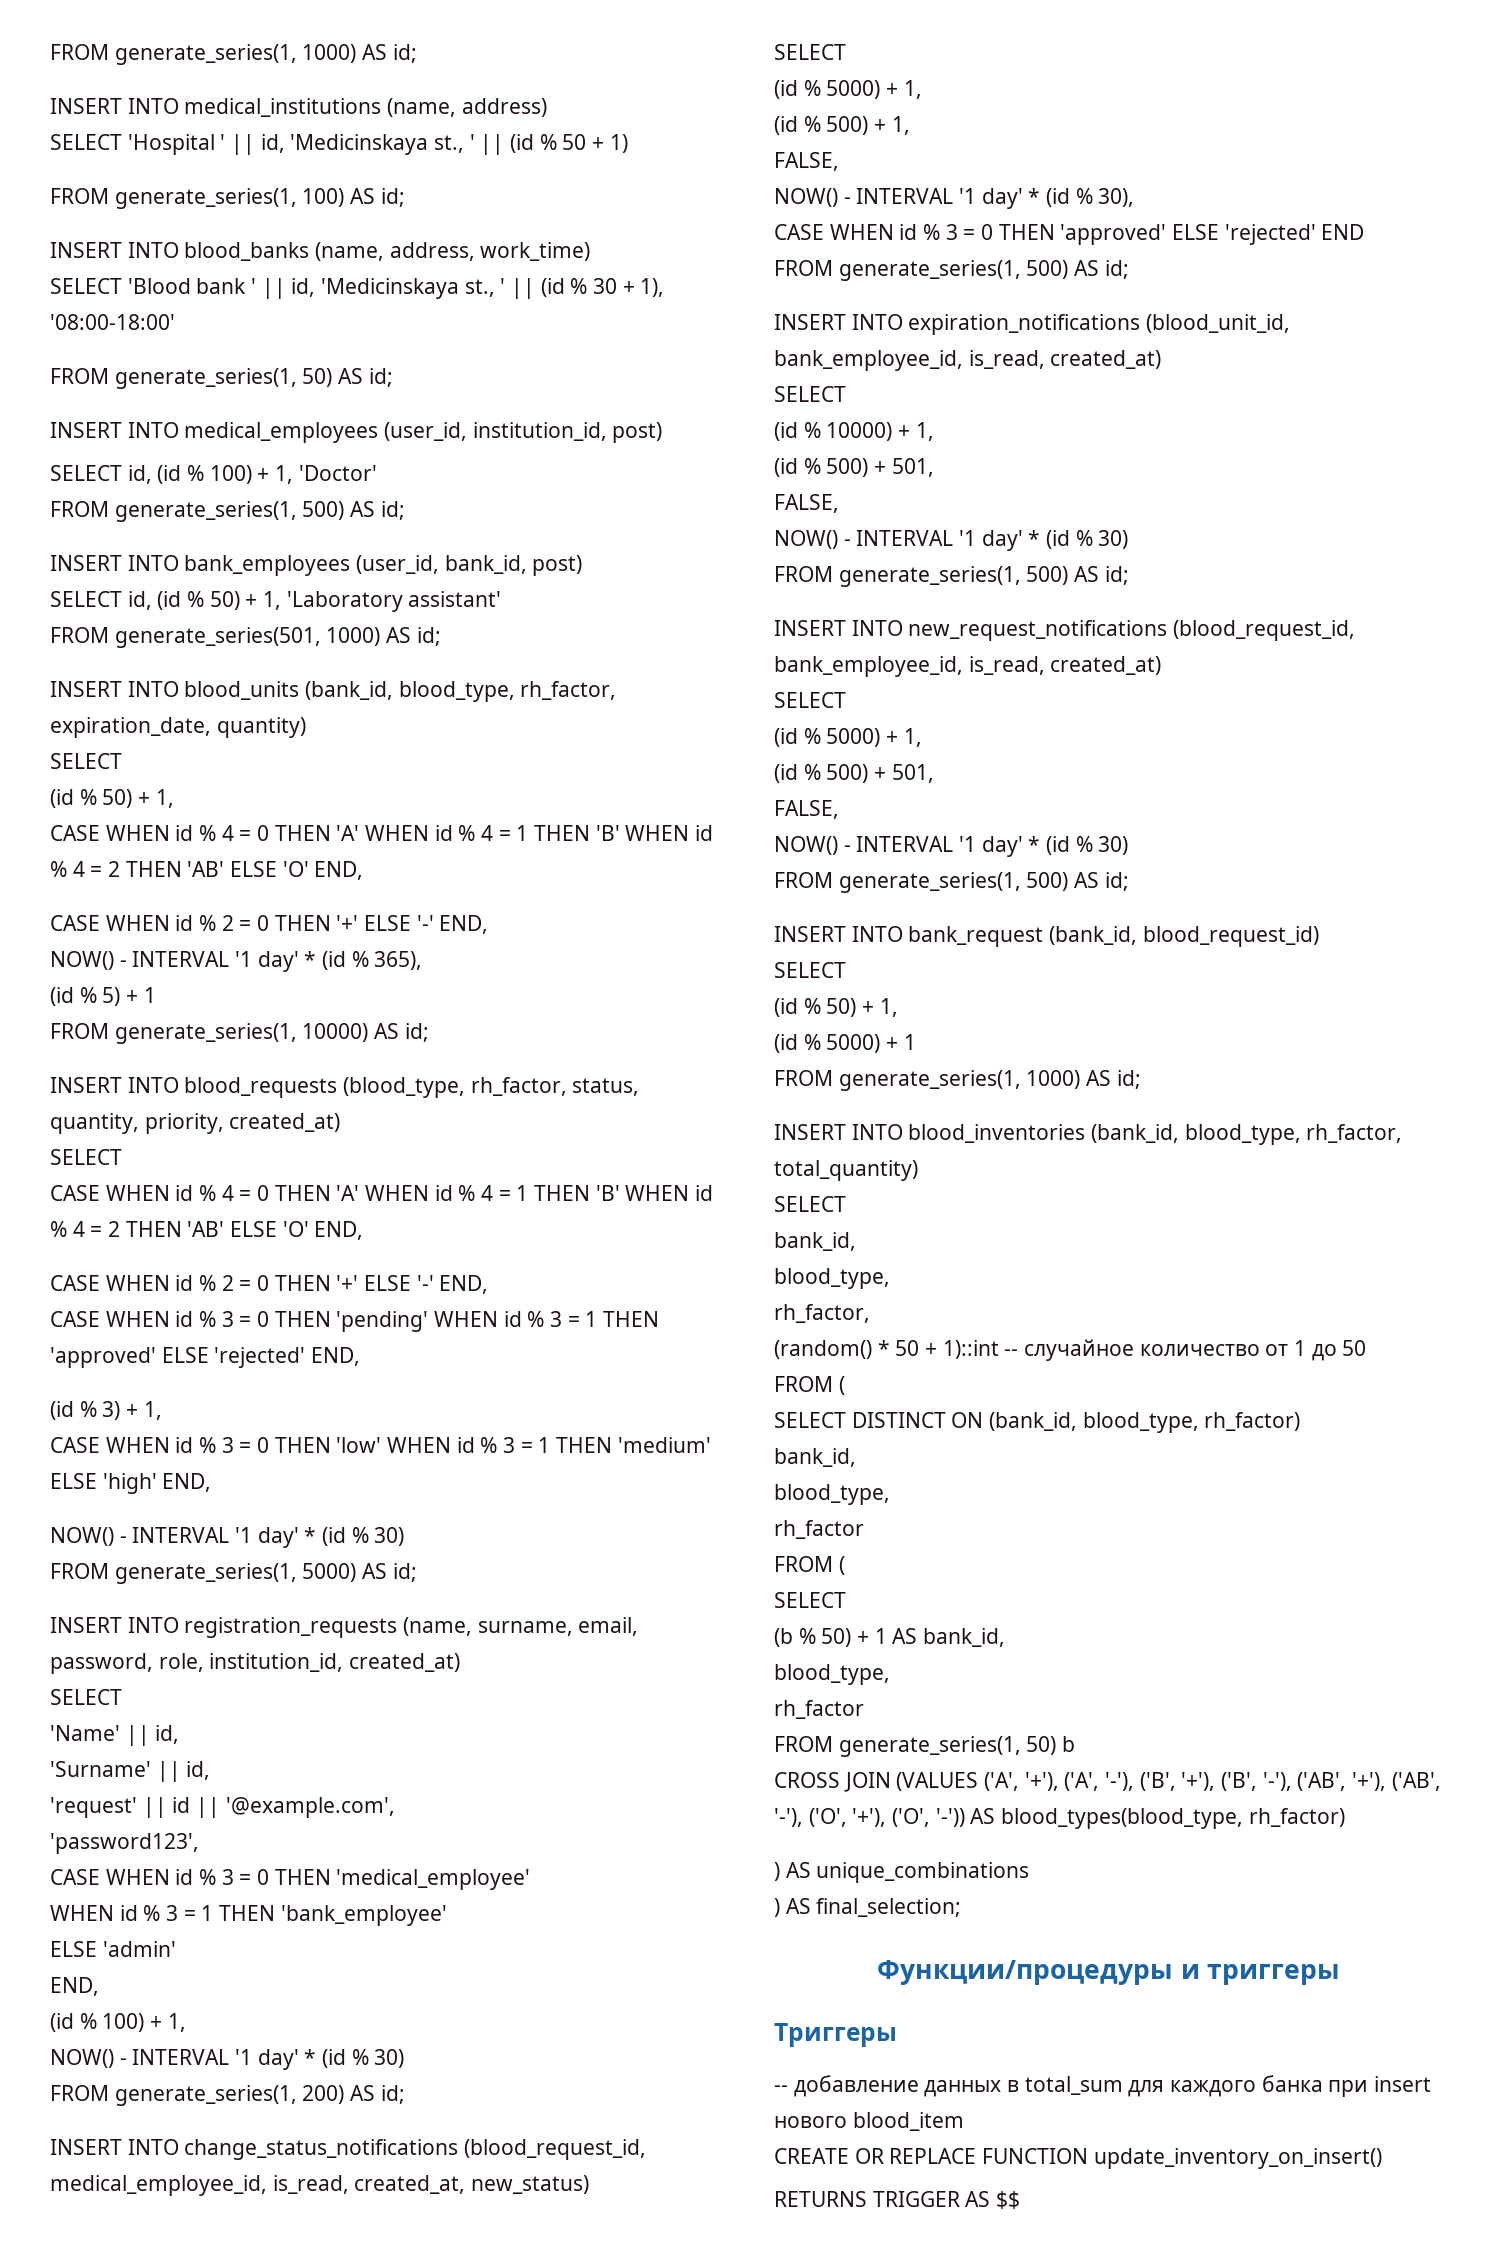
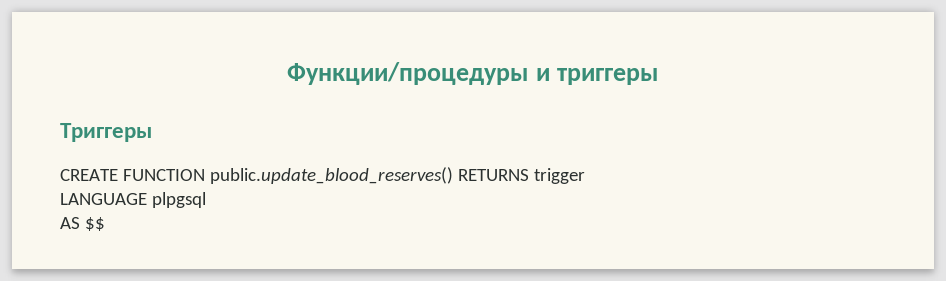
[50,44,417,65] [50,98,547,117] [50,134,628,155] [50,188,405,209] [50,242,591,261] [50,278,665,299] [50,314,175,330] [50,368,393,389] [50,422,663,443] [50,465,377,484] [50,501,405,522] [50,555,583,576] [50,591,502,612] [50,627,441,648] [50,681,617,702] [50,717,306,738] [50,753,122,769] [50,789,174,808] [50,825,714,841] [50,861,364,880] [50,915,489,934] [50,951,423,972] [50,987,156,1006] [50,1023,429,1044] [50,1077,640,1098] [50,1113,341,1134] [50,1149,122,1165] [50,1185,714,1201] [50,1221,364,1240] [50,1275,489,1294] [50,1311,660,1332] [50,1347,361,1368] [50,1401,162,1420] [50,1437,711,1453] [50,1473,212,1494] [50,1527,405,1548] [50,1563,417,1584] [50,1617,639,1638] [50,1653,461,1674] [50,1689,122,1705] [50,1725,180,1746] [50,1761,211,1782] [50,1797,395,1818] [50,1833,199,1854] [50,1869,531,1890] [50,1905,447,1926] [50,1941,176,1957] [50,1977,99,1996] [50,2013,186,2032] [50,2049,405,2070] [50,2085,405,2106] [50,2139,647,2160] [50,2175,590,2196] [774,44,846,60] [774,80,922,99] [774,116,910,135] [774,152,839,171] [774,188,1135,209] [774,224,1365,245] [774,260,1129,281] [774,314,1291,335] [774,350,1162,371] [774,386,846,402] [774,422,934,441] [774,458,934,477] [774,494,839,513] [774,530,1129,551] [774,566,1129,587] [774,620,1356,641] [774,656,1162,677] [774,692,846,708] [774,728,922,747] [774,764,934,783] [774,800,839,819] [774,836,1129,857] [774,872,1129,893] [774,926,1319,947] [774,962,846,978] [774,998,898,1017] [774,1034,916,1053] [774,1070,1141,1091] [774,1124,1403,1145] [774,1160,918,1181] [774,1196,846,1212] [774,1232,856,1251] [774,1268,890,1289] [774,1304,870,1323] [774,1339,1367,1361] [774,1376,845,1395] [774,1412,1301,1433] [774,1448,856,1467] [774,1484,890,1505] [774,1520,864,1539] [774,1556,845,1575] [774,1592,846,1608] [774,1628,1006,1647] [774,1664,890,1685] [774,1700,864,1719] [774,1736,1076,1757] [774,1772,1441,1792] [774,1808,1345,1829] [774,1862,1030,1883] [774,1898,962,1917] [877,1960,1340,1985] [774,2023,897,2047] [774,2075,1432,2097] [774,2112,964,2131] [774,2148,1382,2169] [774,2191,960,2207] FROM generate_series(1, 1000) AS id; // INSERT INTO medical_institutions (name, address) // SELECT 'Hospital ' || id, 'Medicinskaya st., ' || (id % 50 + 1) // FROM generate_series(1, 100) AS id; // INSERT INTO blood_banks (name, address, work_time) // SELECT 'Blood bank ' || id, 'Medicinskaya st., ' || (id % 30 + 1), '08:00-18:00' // FROM generate_series(1, 50) AS id; // INSERT INTO medical_employees (user_id, institution_id, post) // SELECT id, (id % 100) + 1, 'Doctor' // FROM generate_series(1, 500) AS id; // INSERT INTO bank_employees (user_id, bank_id, post) // SELECT id, (id % 50) + 1, 'Laboratory assistant' // FROM generate_series(501, 1000) AS id; // INSERT INTO blood_units (bank_id, blood_type, rh_factor, expiration_date, quantity) // SELECT // (id % 50) + 1, // CASE WHEN id % 4 = 0 THEN 'A' WHEN id % 4 = 1 THEN 'B' WHEN id % 4 = 2 THEN 'AB' ELSE 'O' END, // CASE WHEN id % 2 = 0 THEN '+' ELSE '-' END, // NOW() - INTERVAL '1 day' * (id % 365), // (id % 5) + 1 // FROM generate_series(1, 10000) AS id; // INSERT INTO blood_requests (blood_type, rh_factor, status, quantity, priority, created_at) // SELECT // CASE WHEN id % 4 = 0 THEN 'A' WHEN id % 4 = 1 THEN 'B' WHEN id % 4 = 2 THEN 'AB' ELSE 'O' END, // CASE WHEN id % 2 = 0 THEN '+' ELSE '-' END, // CASE WHEN id % 3 = 0 THEN 'pending' WHEN id % 3 = 1 THEN 'approved' ELSE 'rejected' END, // (id % 3) + 1, // CASE WHEN id % 3 = 0 THEN 'low' WHEN id % 3 = 1 THEN 'medium' ELSE 'high' END, // NOW() - INTERVAL '1 day' * (id % 30) // FROM generate_series(1, 5000) AS id; // INSERT INTO registration_requests (name, surname, email, password, role, institution_id, created_at) // SELECT // 'Name' || id, // 'Surname' || id, // 'request' || id || '@example.com', // 'password123', // CASE WHEN id % 3 = 0 THEN 'medical_employee' // WHEN id % 3 = 1 THEN 'bank_employee' // ELSE 'admin' // END, // (id % 100) + 1, // NOW() - INTERVAL '1 day' * (id % 30) // FROM generate_series(1, 200) AS id; // INSERT INTO change_status_notifications (blood_request_id, medical_employee_id, is_read, created_at, new_status) // SELECT // (id % 5000) + 1, // (id % 500) + 1, // FALSE, // NOW() - INTERVAL '1 day' * (id % 30), // CASE WHEN id % 3 = 0 THEN 'approved' ELSE 'rejected' END // FROM generate_series(1, 500) AS id; // INSERT INTO expiration_notifications (blood_unit_id, bank_employee_id, is_read, created_at) // SELECT // (id % 10000) + 1, // (id % 500) + 501, // FALSE, // NOW() - INTERVAL '1 day' * (id % 30) // FROM generate_series(1, 500) AS id; // INSERT INTO new_request_notifications (blood_request_id, bank_employee_id, is_read, created_at) // SELECT // (id % 5000) + 1, // (id % 500) + 501, // FALSE, // NOW() - INTERVAL '1 day' * (id % 30) // FROM generate_series(1, 500) AS id; // INSERT INTO bank_request (bank_id, blood_request_id) // SELECT // (id % 50) + 1, // (id % 5000) + 1 // FROM generate_series(1, 1000) AS id; // INSERT INTO blood_inventories (bank_id, blood_type, rh_factor, total_quantity) // SELECT // bank_id, // blood_type, // rh_factor, // (random() * 50 + 1)::int -- случайное количество от 1 до 50 // FROM ( // SELECT DISTINCT ON (bank_id, blood_type, rh_factor) // bank_id, // blood_type, // rh_factor // FROM ( // SELECT // (b % 50) + 1 AS bank_id, // blood_type, // rh_factor // FROM generate_series(1, 50) b // CROSS JOIN (VALUES ('A', '+'), ('A', '-'), ('B', '+'), ('B', '-'), ('AB', '+'), ('AB', '-'), ('O', '+'), ('O', '-')) AS blood_types(blood_type, rh_factor) // ) AS unique_combinations // ) AS final_selection; // Функции/процедуры и триггеры // Триггеры // -- добавление данных в total_sum для каждого банка при insert нового blood_item // CREATE OR REPLACE FUNCTION update_inventory_on_insert() // RETURNS TRIGGER -> [286,62,660,85] [60,123,152,142] [60,167,585,184] [60,192,206,208] Функции/процедуры и триггеры // Триггеры // CREATE FUNCTION public.update_blood_reserves() RETURNS trigger // LANGUAGE plpgsql //

